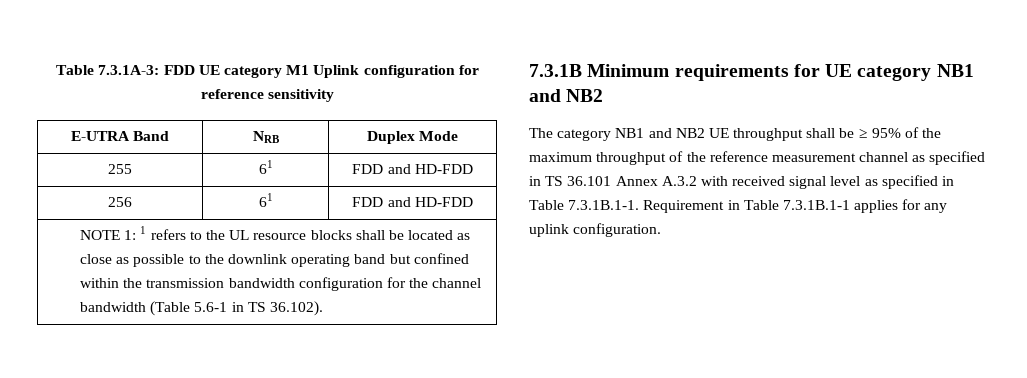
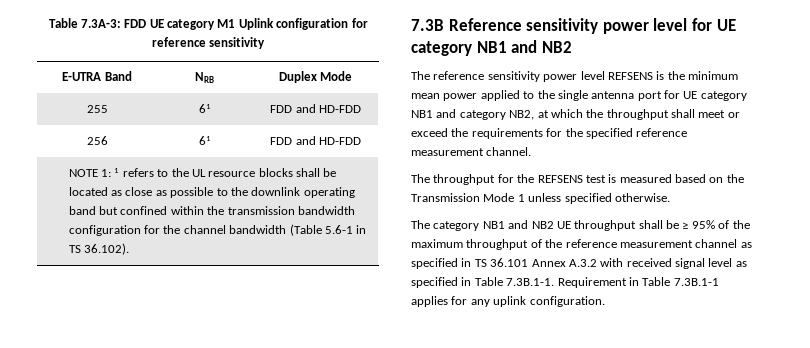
[56,65,160,75] Table 7.3.1A-3: -> [48,18,121,28] Table 7.3A-3:
[529,64,789,81] 7.3.1B Minimum requirements -> [411,18,688,34] 7.3B Reference sensitivity power level
(604, 95) none -> [411,71,738,82] [411,90,747,101] [411,109,740,120] [411,128,688,139] [411,147,532,156] [411,174,744,185] [411,193,670,204] // The reference sensitivity power level REFSENS is the minimum mean power applied to the single antenna port for UE category NB1 and category NB2, at which the throughput shall meet or exceed the requirements for the specified reference measurement channel. // The throughput for the REFSENS test is measured based on the Transmission Mode 1 unless specified otherwise.
[568,200,640,210] 7.3.1B.1-1. -> [506,278,555,286] 7.3B.1-1.
[782,200,850,210] 7.3.1B.1-1 -> [673,278,719,286] 7.3B.1-1

